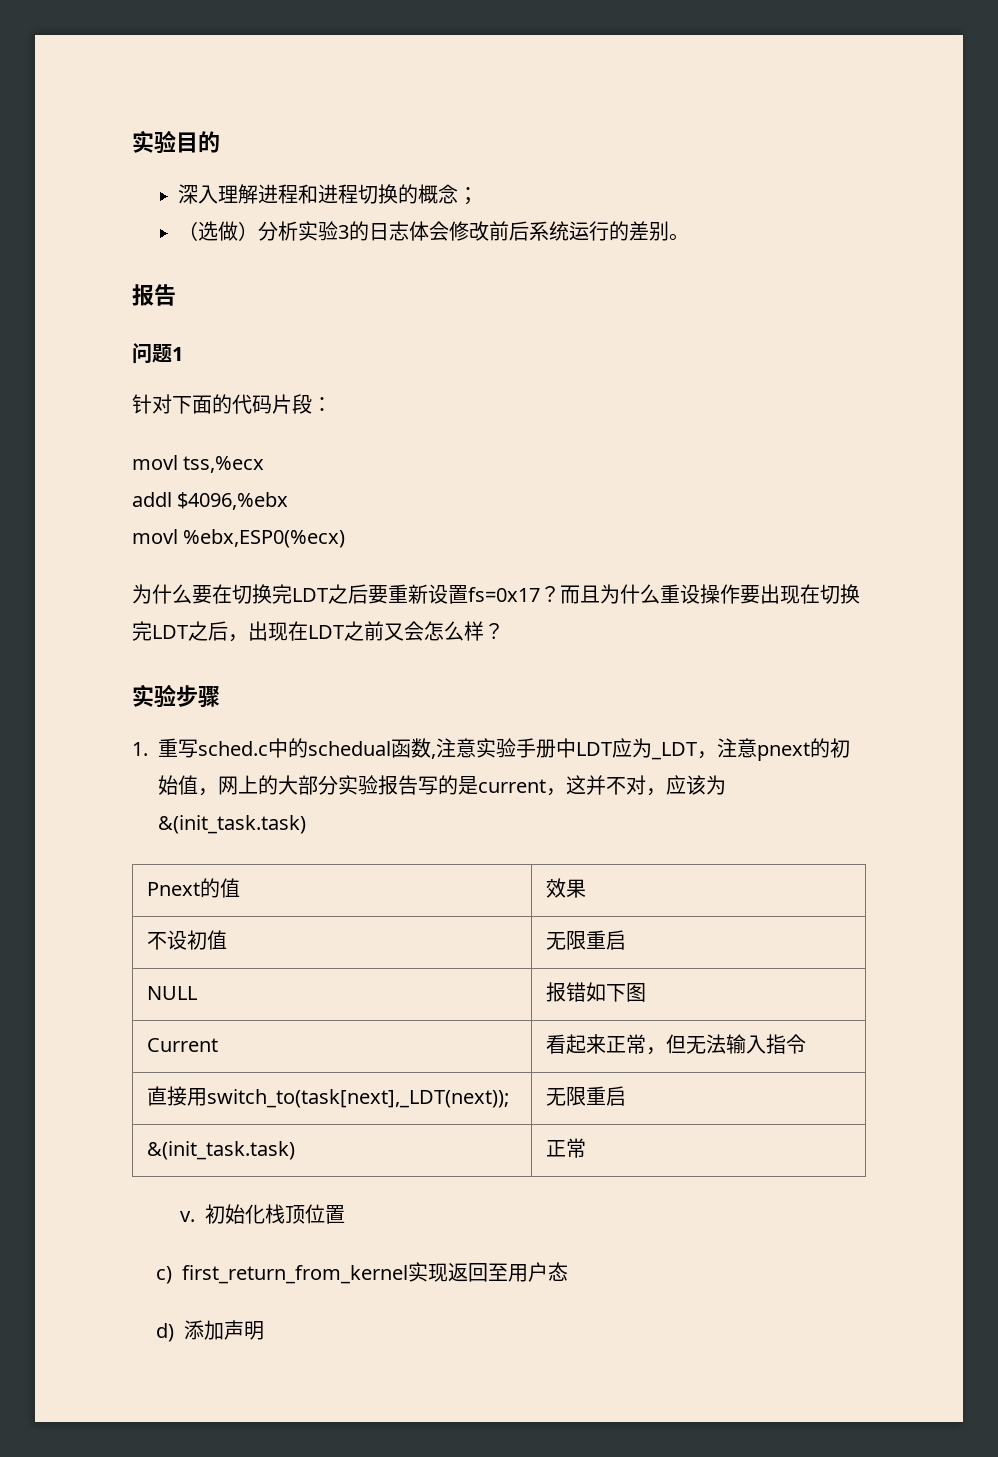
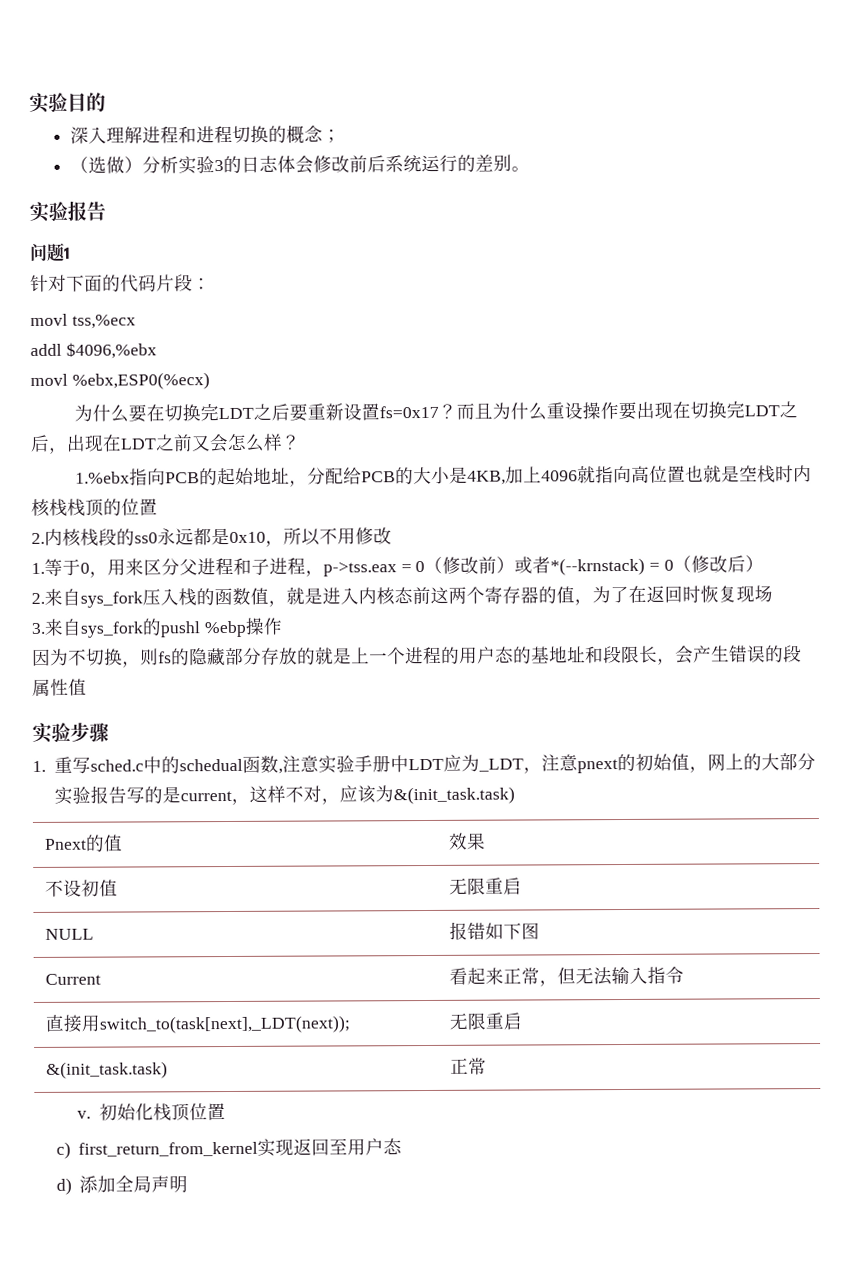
(690, 237) none -> [29,201,68,222] 实验
(504, 631) none -> [74,464,812,487] [31,498,158,517] [31,527,392,547] [31,555,764,578] [31,585,773,608] [31,617,282,638] [32,645,802,668] [32,678,87,696] // 1.%ebx指向PCB的起始地址，分配给PCB的大小是4KB,加上4096就指向高位置也就是空栈时内核栈栈顶的位置 // 2.内核栈段的ss0永远都是0x10，所以不用修改 // 1.等于0，用来区分父进程和子进程，p->tss.eax = 0（修改前）或者*(--krnstack) = 0（修改后） // 2.来自sys_fork压入栈的函数值，就是进入内核态前这两个寄存器的值，为了在返回时恢复现场 // 3.来自sys_fork的pushl %ebp操作 // 因为不切换，则fs的隐藏部分存放的就是上一个进程的用户态的基地址和段限长，会产生错误的段属性值
[586,775,606,795] 并 -> [266,785,286,803] 样
(225, 1330) none -> [115,1175,153,1193] 全局

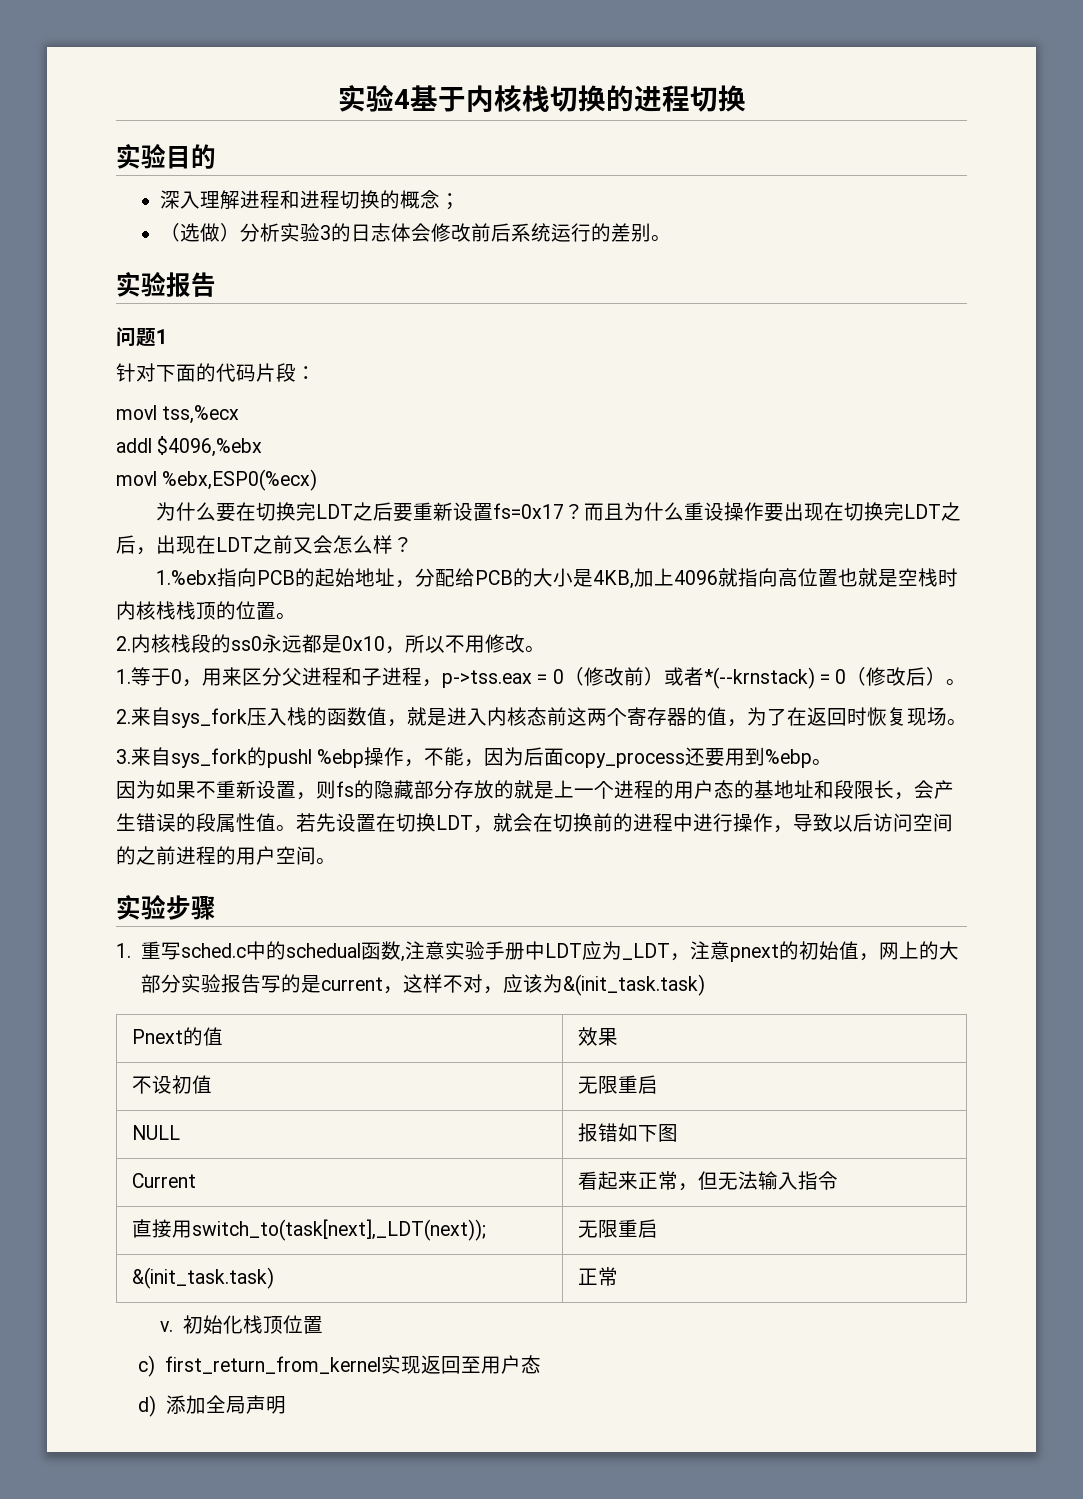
[29,92,68,113] 实验 -> [337,85,746,113] [116,144,166,169] 实验4基于内核栈切换的进程切换 // 实验
(158, 507) none -> [276,613,296,619] 。
(392, 536) none -> [525,646,545,652] 。
(764, 564) none -> [946,679,967,685] 。
(773, 594) none -> [947,719,967,725] 。
[32,648,123,666] // 因为不切换 -> [404,747,833,768] [116,780,296,799] ，不能，因为后面copy_process还要用到%ebp。 // 因为如果不重新设置
(87, 687) none -> [276,813,953,833] [116,846,336,865] 。若先设置在切换LDT，就会在切换前的进程中进行操作，导致以后访问空间的之前进程的用户空间。

